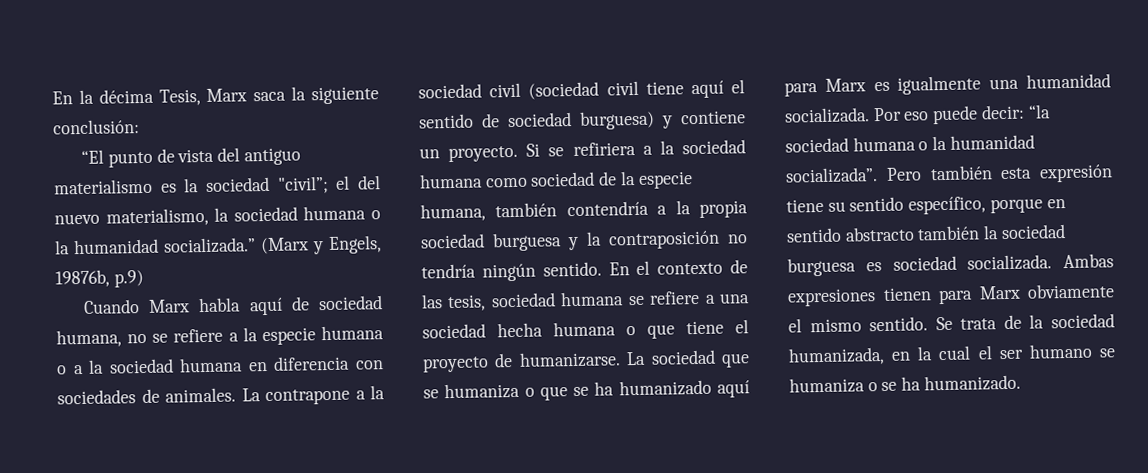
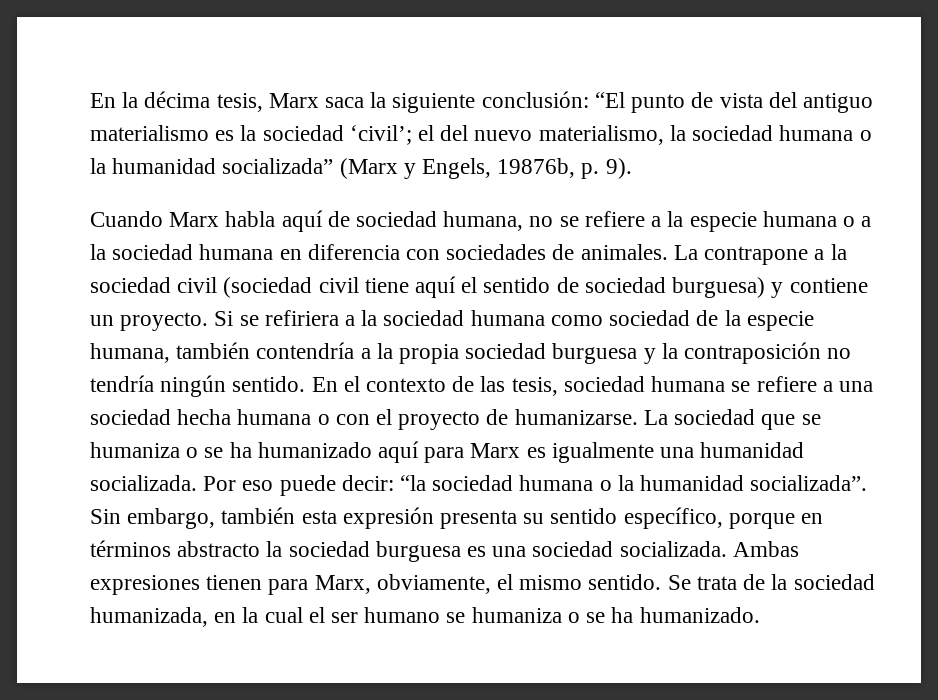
[158,89,201,106] Tesis, -> [216,93,263,112] tesis,
(140, 127) // -> (589, 99) none
[276,175,329,194] "civil”; -> [349,125,412,145] ‘civil’;
[163,237,256,254] socializada.” -> [222,158,334,174] socializada”
[113,269,144,288] p.9) -> [581,158,632,179] p. 9).
[647,320,724,339] que tiene -> [335,414,370,425] con
[539,386,568,401] que -> (199, 452) none
[885,167,922,181] Pero -> [90,508,216,529] Sin embargo,
[786,198,824,213] tiene -> [440,510,518,529] presenta
[786,225,981,243] sentido abstracto también -> [90,540,261,557] términos abstracto
(882, 267) none -> [492,546,527,557] una
[978,283,1115,300] Marx obviamente -> [314,574,491,594] Marx, obviamente,

